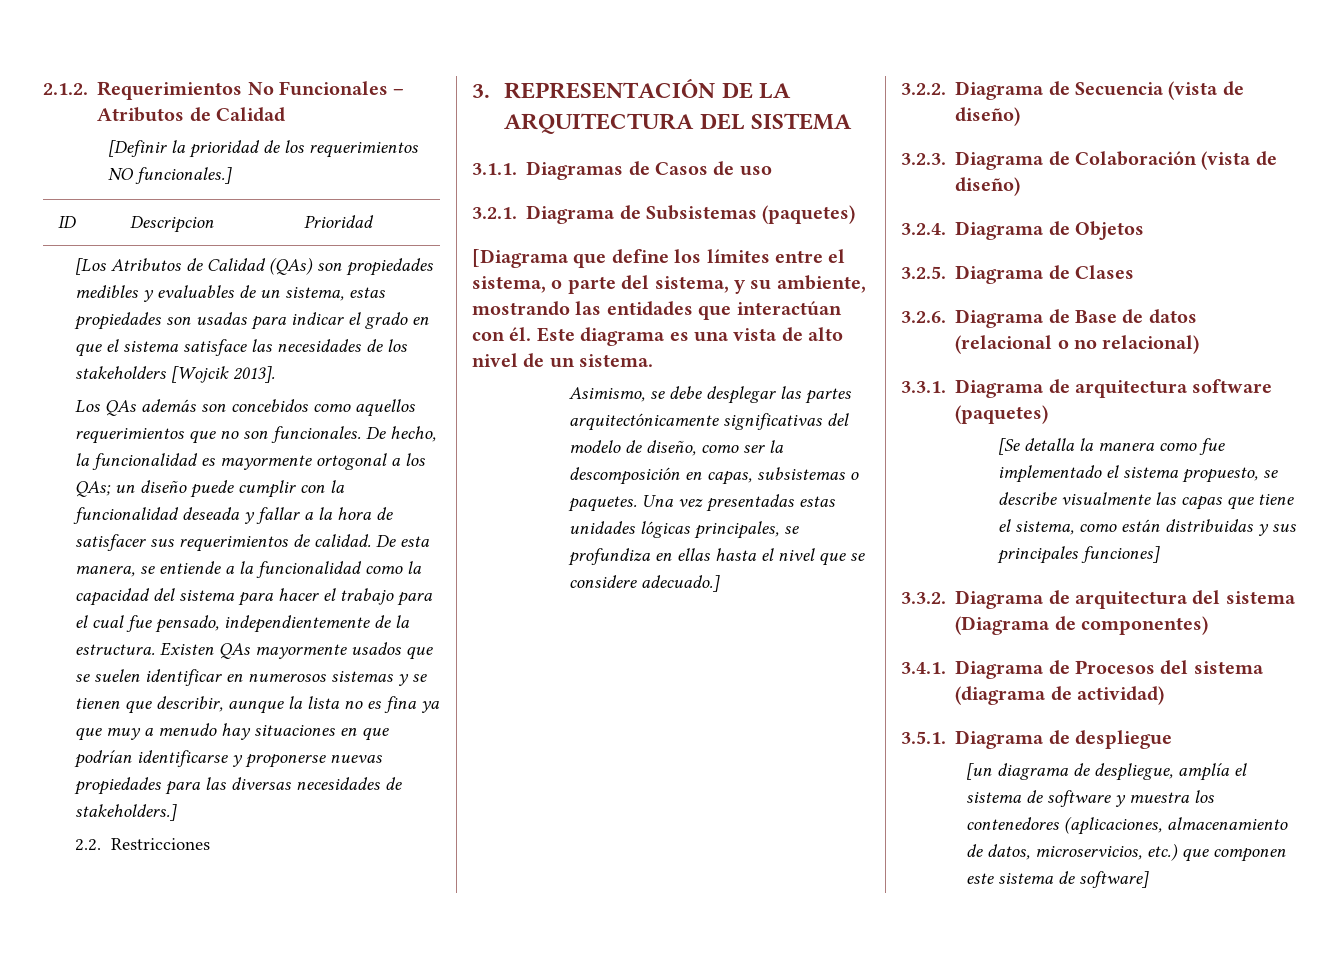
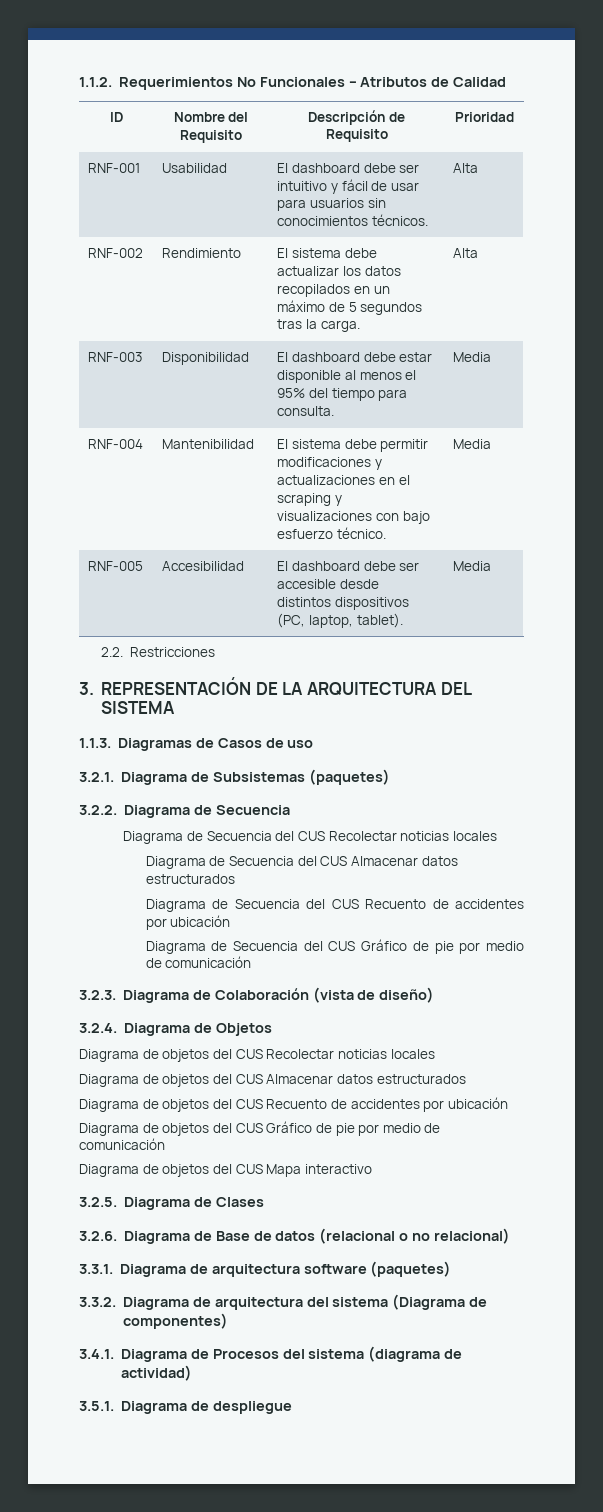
[43,83,88,95] 2.1.2. -> [79,77,112,87] 1.1.2.
[107,140,418,158] [107,167,232,184] [57,216,76,228] [129,216,214,233] [303,215,374,228] [75,257,434,276] [75,285,386,302] [74,312,430,330] [75,339,408,357] [75,366,276,383] [75,399,416,417] [75,426,437,444] [75,453,426,470] [75,480,346,498] [73,507,394,524] [75,534,431,552] [75,561,423,578] [75,588,434,606] [75,615,411,633] [75,642,434,660] [75,669,428,686] [75,696,441,714] [75,723,390,741] [74,750,383,768] [74,777,403,795] [75,804,178,821] // [Definir la prioridad de los requerimientos NO funcionales.] // ID | Descripcion | Prioridad // [Los Atributos de Calidad (QAs) son propiedades medibles y evaluables de un sistema, estas propiedades son usadas para indicar el grado en que el sistema satisface las necesidades de los stakeholders [Wojcik 2013]. // Los QAs además son concebidos como aquellos requerimientos que no son funcionales. De hecho, la funcionalidad es mayormente ortogonal a los QAs; un diseño puede cumplir con la funcionalidad deseada y fallar a la hora de satisfacer sus requerimientos de calidad. De esta manera, se entiende a la funcionalidad como la capacidad del sistema para hacer el trabajo para el cual fue pensado, independientemente de la estructura. Existen QAs mayormente usados que se suelen identificar en numerosos sistemas y se tienen que describir, aunque la lista no es fina ya que muy a menudo hay situaciones en que podrían identificarse y proponerse nuevas propiedades para las diversas necesidades de stakeholders.] -> [110,112,123,122] [173,112,249,122] [180,130,242,143] [308,110,405,125] [325,129,388,142] [454,112,514,122] [88,163,141,173] [162,163,228,173] [277,163,420,173] [277,179,420,194] [277,198,386,211] [277,214,429,226] [453,163,479,173] [88,248,144,258] [162,248,242,258] [277,248,377,258] [277,266,401,276] [277,284,390,297] [277,300,423,315] [277,319,360,332] [453,248,479,258] [88,352,143,362] [162,352,250,365] [277,352,433,362] [277,370,417,383] [277,388,408,401] [277,406,335,416] [453,352,492,362] [88,439,144,449] [162,439,255,449] [277,439,429,452] [277,457,383,470] [277,475,410,485] [277,493,343,506] [277,511,430,524] [277,527,387,539] [453,439,492,449] [88,561,144,571] [162,561,245,571] [277,561,420,571] [277,579,380,589] [277,597,410,610] [277,613,403,628] [453,561,492,571] // ID | Nombre del Requisito | Descripción de Requisito | Prioridad // RNF-001 | Usabilidad | El dashboard debe ser intuitivo y fácil de usar para usuarios sin conocimientos técnicos. | Alta // RNF-002 | Rendimiento | El sistema debe actualizar los datos recopilados en un máximo de 5 segundos tras la carga. | Alta // RNF-003 | Disponibilidad | El dashboard debe estar disponible al menos el 95% del tiempo para consulta. | Media // RNF-004 | Mantenibilidad | El sistema debe permitir modificaciones y actualizaciones en el scraping y visualizaciones con bajo esfuerzo técnico. | Media // RNF-005 | Accesibilidad | El dashboard debe ser accesible desde distintos dispositivos (PC, laptop, tablet). | Media
[472,163,517,175] 3.1.1. -> [79,738,111,748] 1.1.3.
[472,249,846,268] [472,275,866,294] [472,301,842,320] [472,327,844,346] [472,353,654,368] [569,386,852,404] [569,413,850,431] [569,440,785,456] [569,467,860,485] [568,494,836,512] [569,521,800,539] [568,548,866,566] [569,575,721,592] [901,81,1244,100] [955,107,1021,126] [Diagrama que define los límites entre el sistema, o parte del sistema, y su ambiente, mostrando las entidades que interactúan con él. Este diagrama es una vista de alto nivel de un sistema. // Asimismo, se debe desplegar las partes arquitectónicamente significativas del modelo de diseño, como ser la descomposición en capas, subsistemas o paquetes. Una vez presentadas estas unidades lógicas principales, se profundiza en ellas hasta el nivel que se considere adecuado.] // 3.2.2. Diagrama de Secuencia (vista de diseño) -> [79,805,290,818] [123,831,497,844] [145,856,458,869] [145,874,235,884] [145,899,524,912] [145,915,231,930] [145,939,524,954] [145,956,252,968] 3.2.2. Diagrama de Secuencia // Diagrama de Secuencia del CUS Recolectar noticias locales // Diagrama de Secuencia del CUS Almacenar datos estructurados // Diagrama de Secuencia del CUS Recuento de accidentes por ubicación // Diagrama de Secuencia del CUS Gráfico de pie por medio de comunicación
(1145, 230) none -> [79,1049,435,1062] [79,1074,466,1087] [79,1097,508,1112] [79,1121,441,1136] [79,1138,165,1150] [79,1164,372,1177] // Diagrama de objetos del CUS Recolectar noticias locales // Diagrama de objetos del CUS Almacenar datos estructurados // Diagrama de objetos del CUS Recuento de accidentes por ubicación // Diagrama de objetos del CUS Gráfico de pie por medio de comunicación // Diagrama de objetos del CUS Mapa interactivo
[998,438,1226,455] [998,465,1279,483] [998,492,1295,510] [998,519,1297,536] [997,546,1161,564] // [Se detalla la manera como fue implementado el sistema propuesto, se describe visualmente las capas que tiene el sistema, como están distribuidas y sus principales funciones] -> (452, 1269) none
[965,763,1247,781] [965,790,1214,807] [965,816,1288,835] [965,843,1286,862] [965,871,1149,888] // [un diagrama de despliegue, amplía el sistema de software y muestra los contenedores (aplicaciones, almacenamiento de datos, microservicios, etc.) que componen este sistema de software] -> (292, 1407) none

